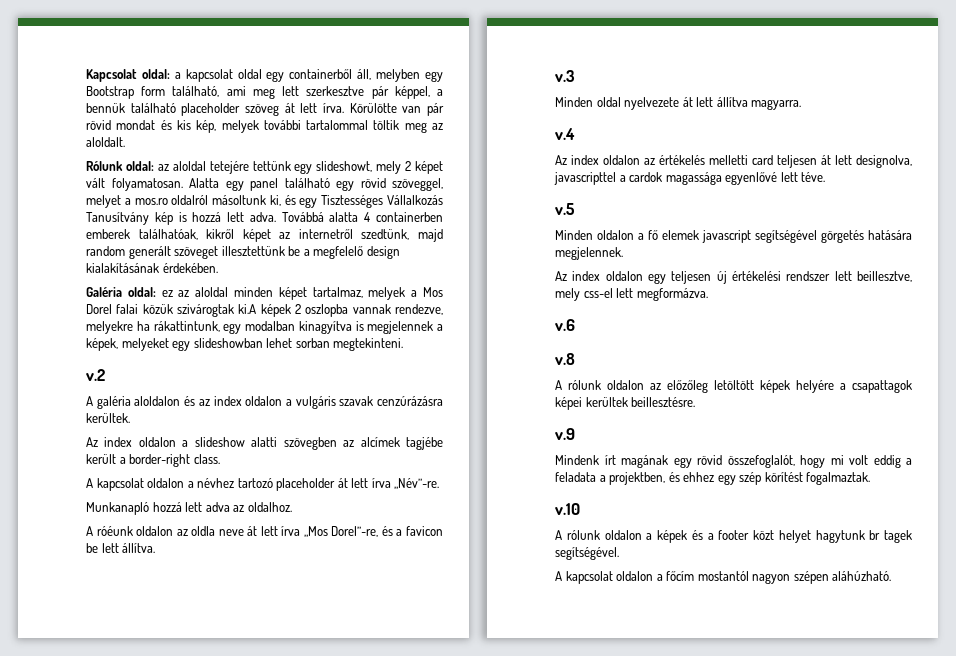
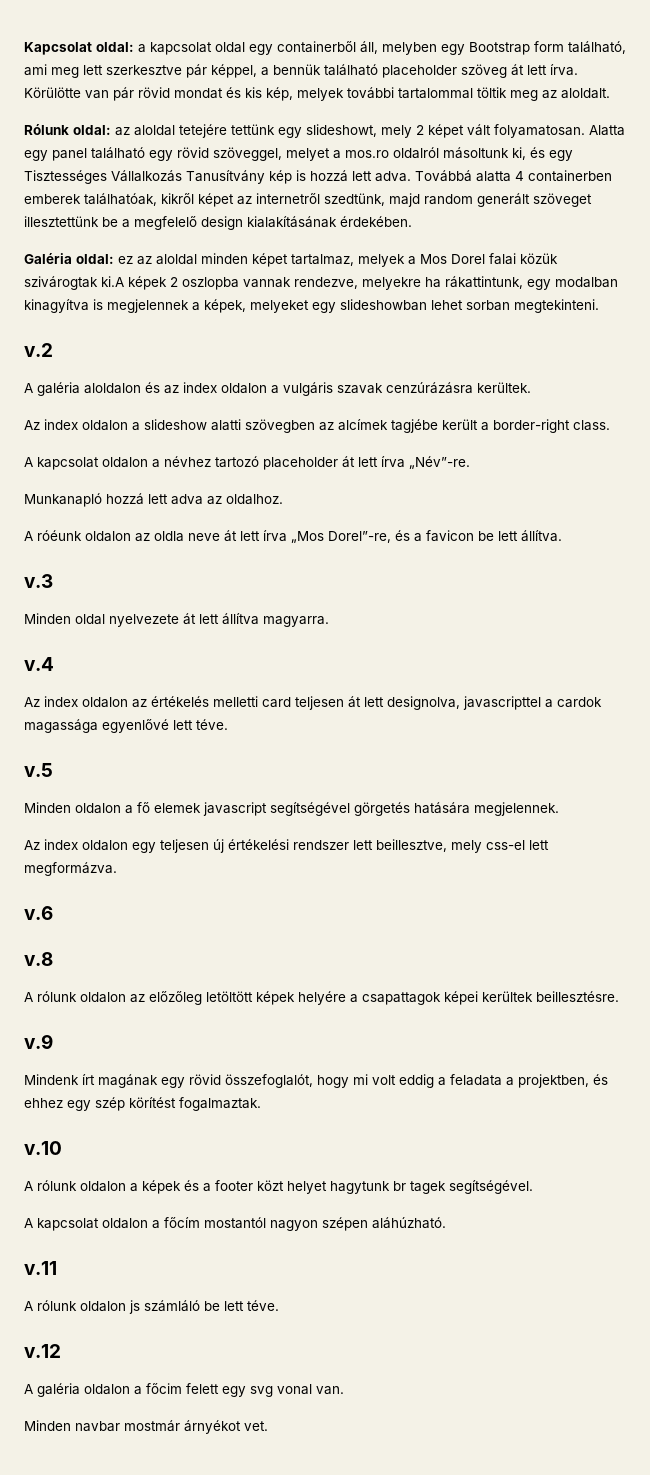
(892, 576) none -> [24,1261,57,1275] [24,1300,279,1314] [24,1344,61,1358] [24,1383,344,1397] [24,1420,268,1434] // v.11 // A rólunk oldalon js számláló be lett téve. // v.12 // A galéria oldalon a főcim felett egy svg vonal van. // Minden navbar mostmár árnyékot vet.

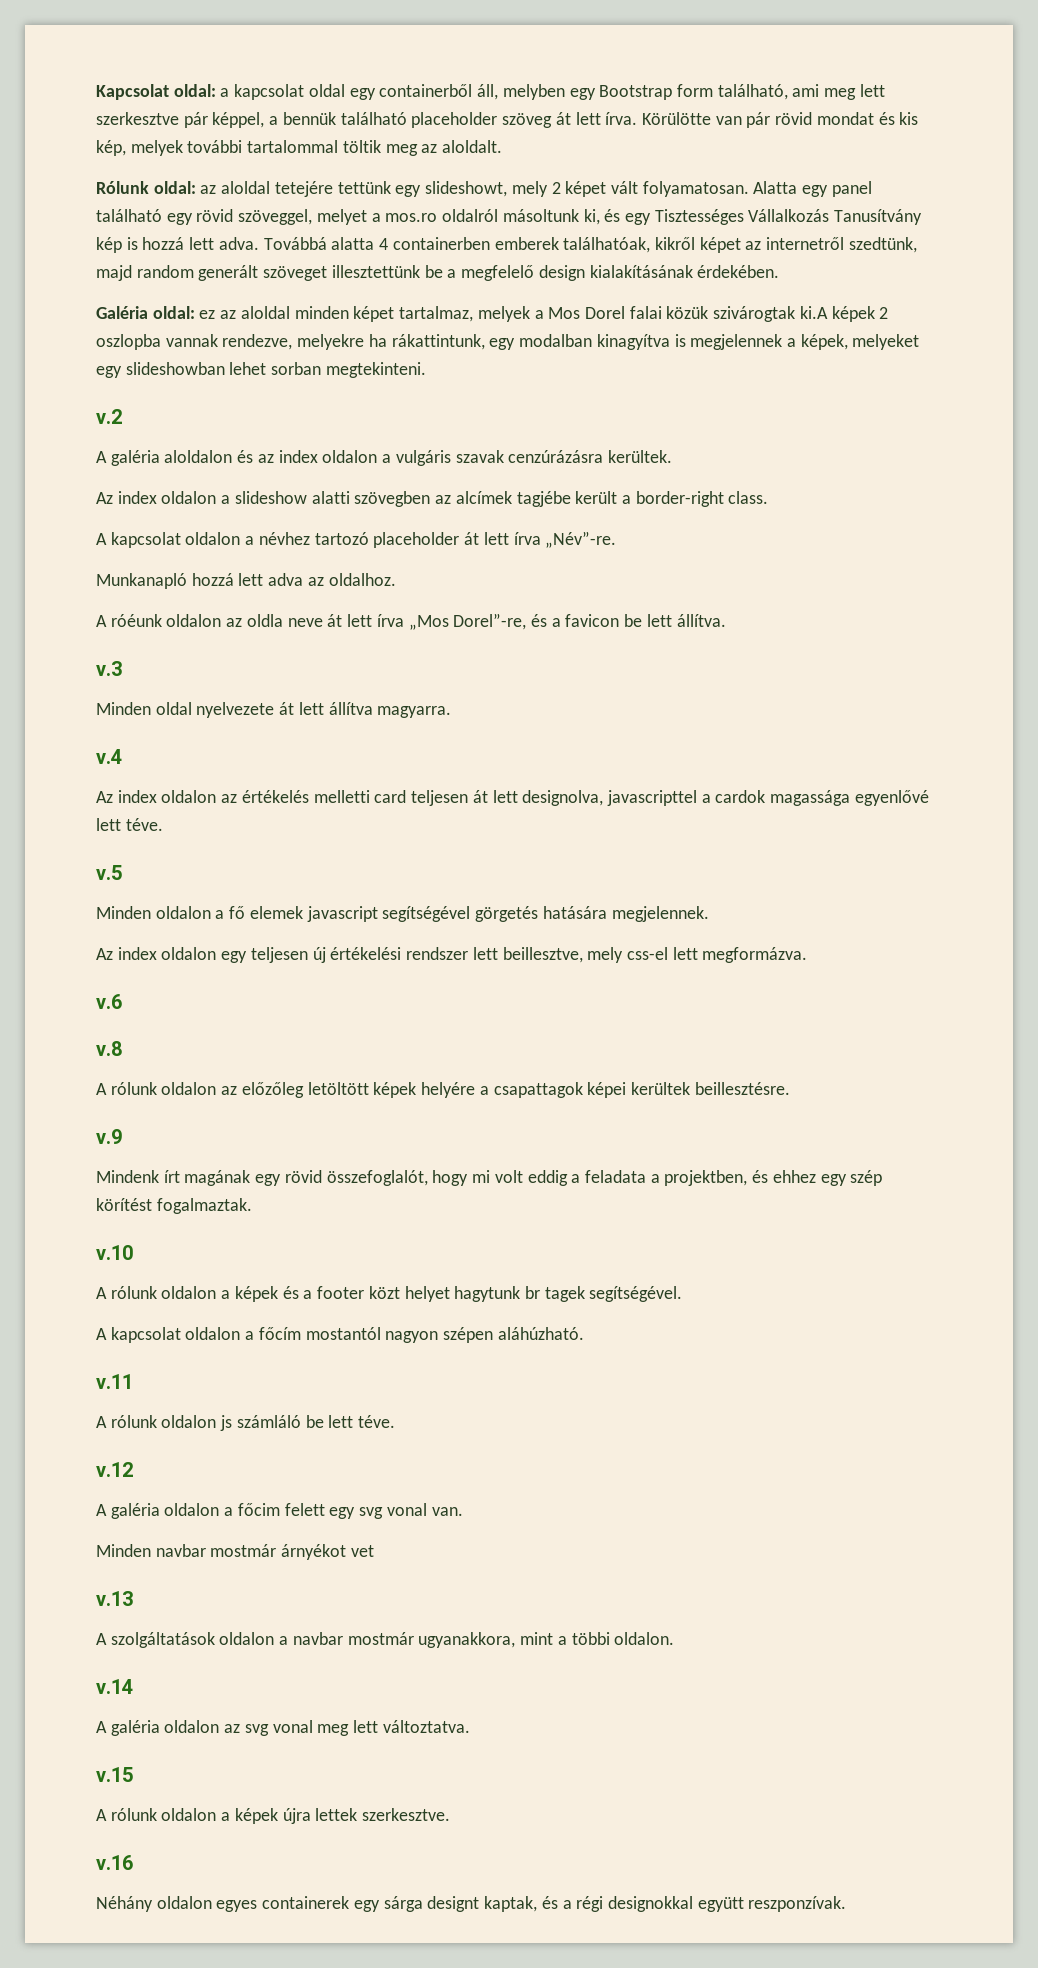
[244,1421,268,1431] vet. -> [350,1545,374,1557] [96,1591,133,1606] [96,1632,675,1648] [96,1679,133,1694] [96,1720,470,1736] [96,1767,133,1782] [96,1808,451,1824] [96,1855,133,1870] [96,1896,847,1912] vet // v.13 // A szolgáltatások oldalon a navbar mostmár ugyanakkora, mint a többi oldalon. // v.14 // A galéria oldalon az svg vonal meg lett változtatva. // v.15 // A rólunk oldalon a képek újra lettek szerkesztve. // v.16 // Néhány oldalon egyes containerek egy sárga designt kaptak, és a régi designokkal együtt reszponzívak.

